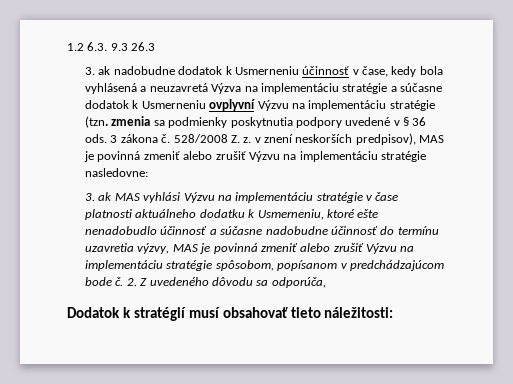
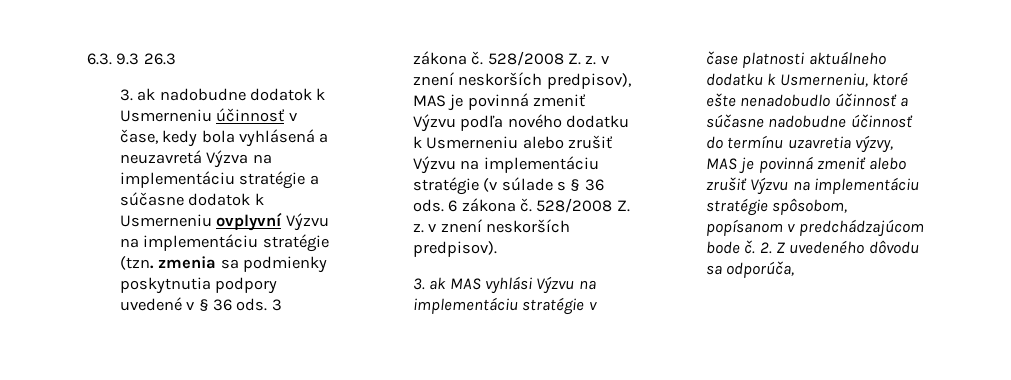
[67,43,84,51] 1.2 -> (87, 59) none
[183,151,427,162] [85,168,149,177] alebo zrušiť Výzvu na implementáciu stratégie nasledovne: -> [412,114,629,132] [412,135,613,149] [412,156,599,174] [412,177,604,195] [412,198,630,213] [412,219,570,233] [412,241,497,257] Výzvu podľa nového dodatku k Usmerneniu alebo zrušiť Výzvu na implementáciu stratégie (v súlade s § 36 ods. 6 zákona č. 528/2008 Z. z. v znení neskorších predpisov).
[67,307,394,321] // Dodatok k stratégií musí obsahovať tieto náležitosti: -> (795, 269) none

